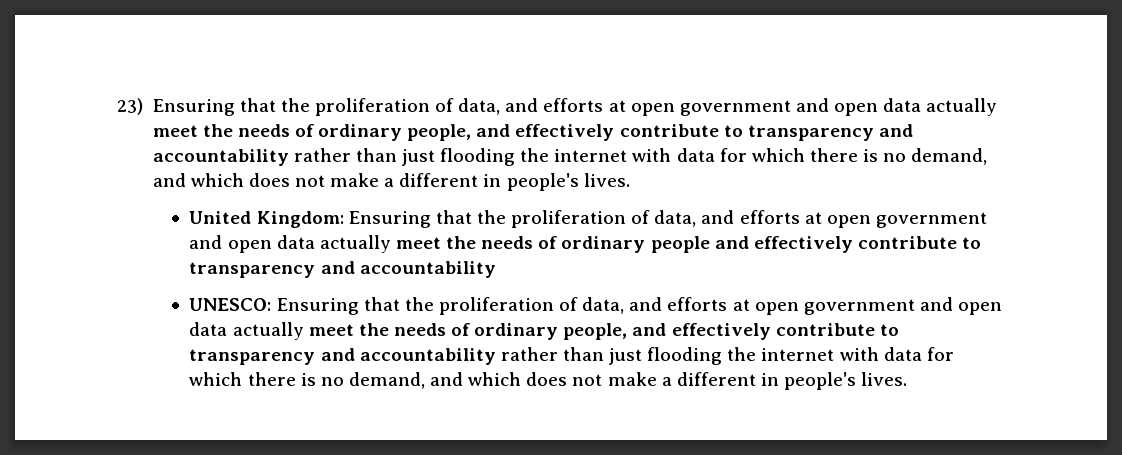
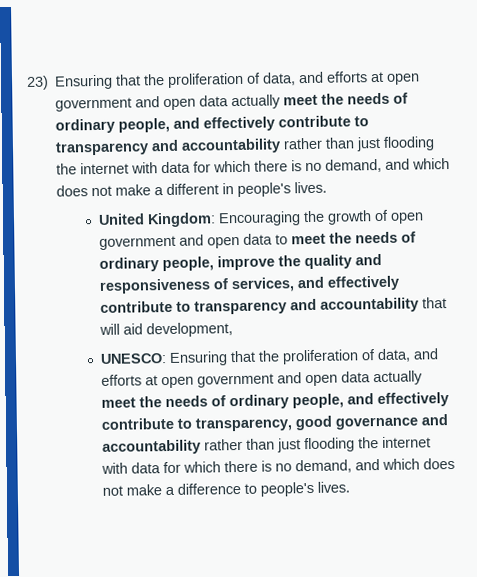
[348,210,987,228] [189,235,982,253] [189,261,496,278] Ensuring that the proliferation of data, and efforts at open government and open data actually meet the needs of ordinary people and effectively contribute to transparency and accountability -> [217,209,424,227] [98,231,416,250] [98,253,382,272] [98,275,400,294] [99,297,447,315] [98,322,233,338] Encouraging the growth of open government and open data to meet the needs of ordinary people, improve the quality and responsiveness of services, and effectively contribute to transparency and accountability that will aid development,
[189,349,316,365] transparency -> [194,415,418,432] transparency, good governance
[676,372,779,386] different in -> [176,482,257,495] difference to

